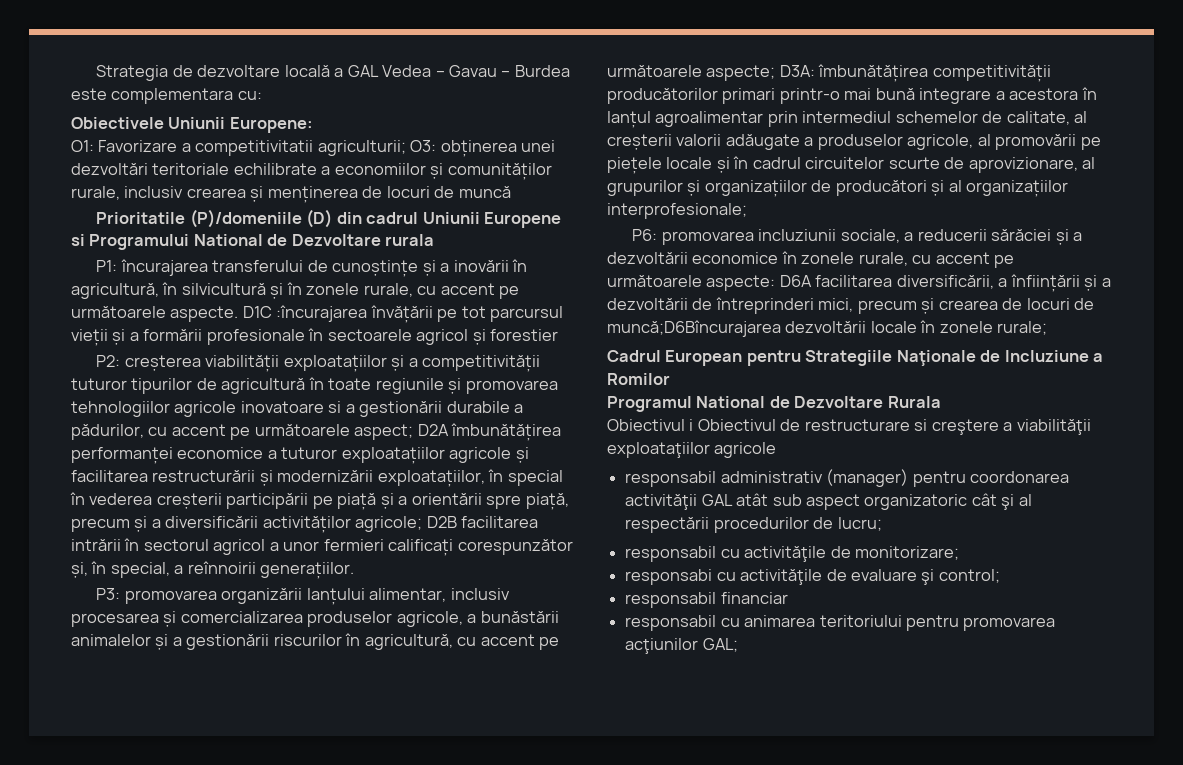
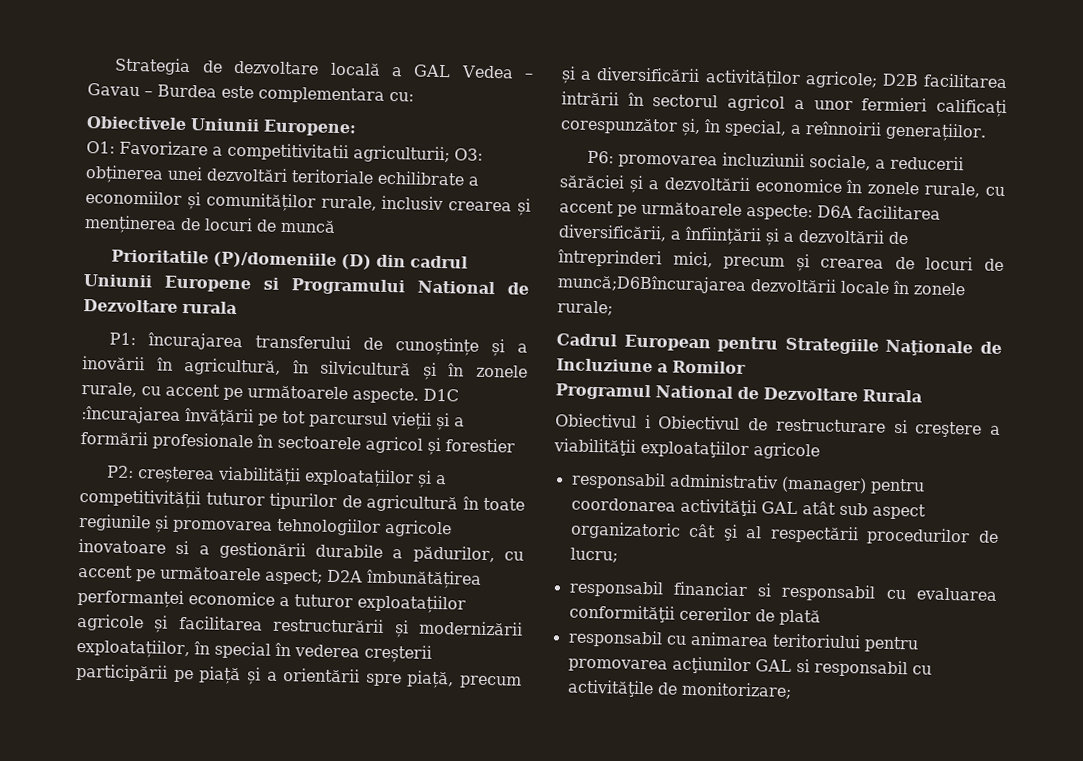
[96,588,510,605] [71,611,559,627] [71,633,560,650] [607,64,1051,82] [607,87,1097,104] [607,111,1088,128] [607,134,1101,150] [607,156,1096,174] [607,180,1069,197] [607,203,747,219] // P3: promovarea organizării lanțului alimentar, inclusiv procesarea și comercializarea produselor agricole, a bunăstării animalelor și a gestionării riscurilor în agricultură, cu accent pe următoarele aspecte; D3A: îmbunătățirea competitivității producătorilor primari printr-o mai bună integrare a acestora în lanțul agroalimentar prin intermediul schemelor de calitate, al creșterii valorii adăugate a produselor agricole, al promovării pe piețele locale și în cadrul circuitelor scurte de aprovizionare, al grupurilor și organizațiilor de producători și al organizațiilor interprofesionale; -> (987, 132) none
[720,546,959,562] [625,569,1000,585] [625,592,788,608] cu activităţile de monitorizare; // responsabi cu activităţile de evaluare şi control; // responsabil financiar -> [672,581,998,602] [568,604,821,626] financiar si responsabil cu evaluarea conformităţii cererilor de plată
[702,638,738,652] GAL; -> [754,659,932,678] [566,679,792,699] GAL si responsabil cu activităţile de monitorizare;

